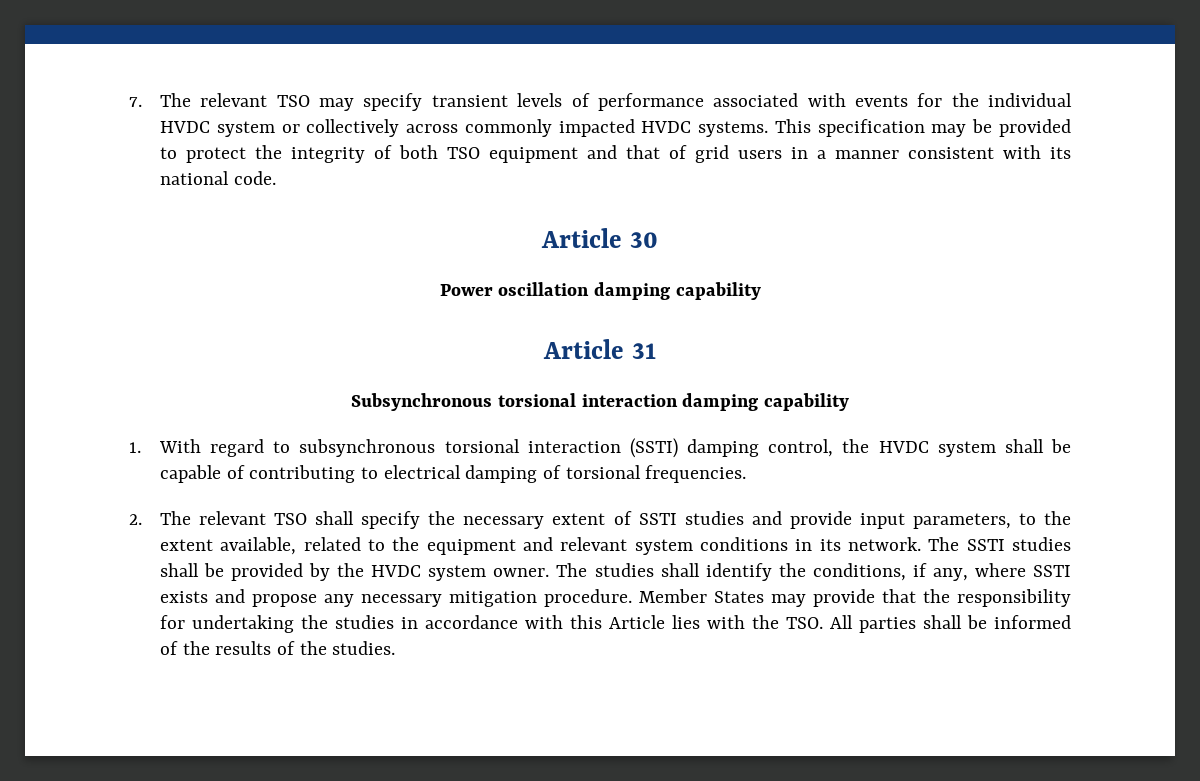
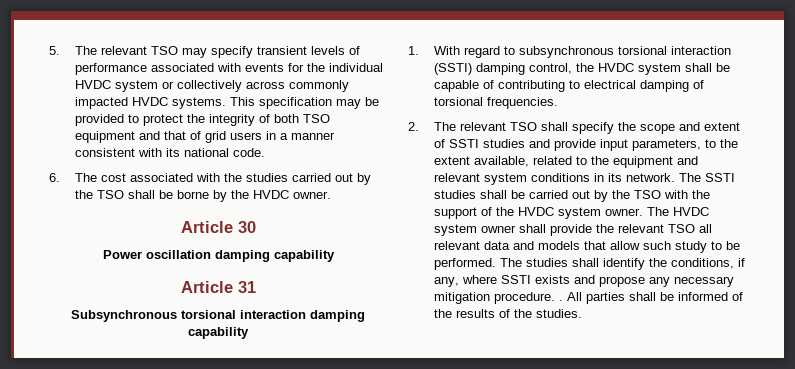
[129,97,142,107] 7. -> [49,46,60,55] 5.
(276, 178) none -> [49,173,371,185] [74,190,331,202] // 6. The cost associated with the studies carried out by the TSO shall be borne by the HVDC owner.
[463,516,545,529] necessary -> [639,122,700,134] scope and
[231,563,550,581] provided by the HVDC system owner. -> [528,190,710,202] [433,207,709,219] [433,224,712,236] [433,241,740,253] [433,258,496,270] carried out by the TSO with the support of the HVDC system owner. The HVDC system owner shall provide the relevant TSO all relevant data and models that allow such study to be performed.
[639,589,1071,607] [160,615,824,633] Member States may provide that the responsibility for undertaking the studies in accordance with this Article lies with the TSO. -> [558,300,563,301] .

